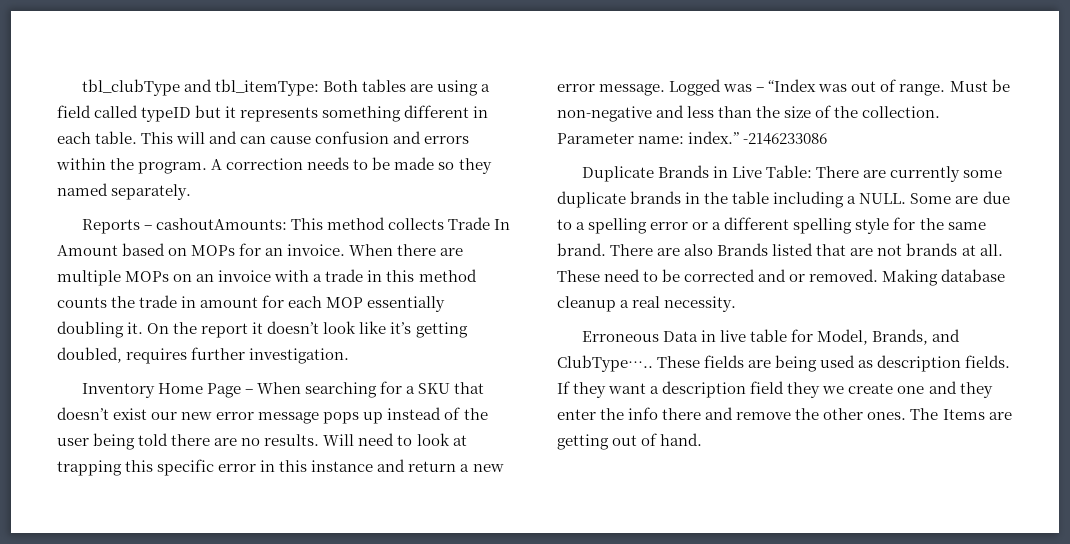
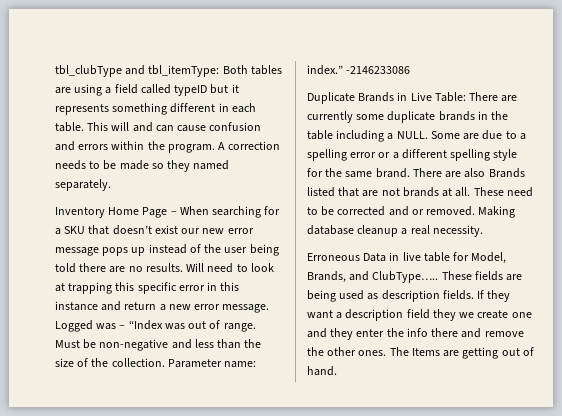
[81,217,511,234] [57,243,464,256] [57,269,477,286] [57,295,446,312] [57,321,468,338] [57,347,350,364] // Reports – cashoutAmounts: This method collects Trade In Amount based on MOPs for an invoice. When there are multiple MOPs on an invoice with a trade in this method counts the trade in amount for each MOP essentially doubling it. On the report it doesn’t look like it’s getting doubled, requires further investigation. -> (111, 185) none

